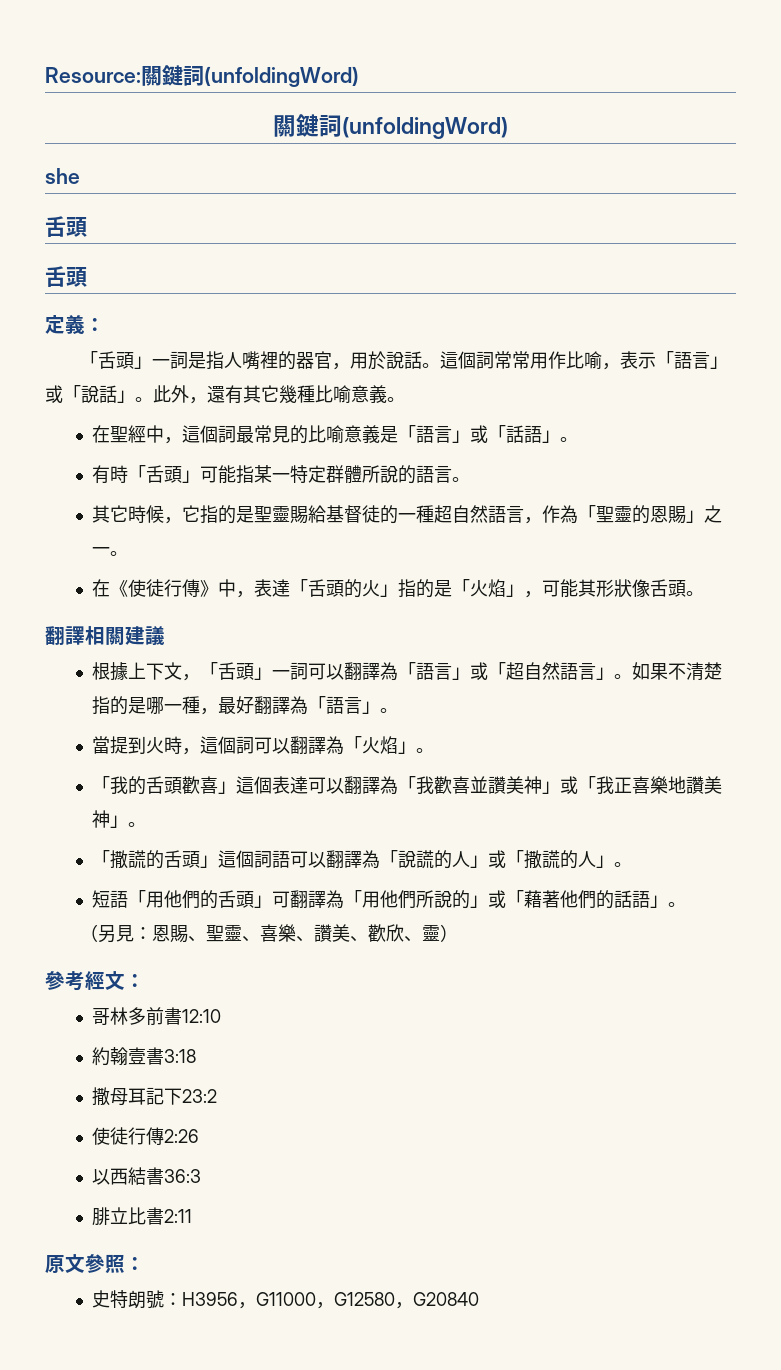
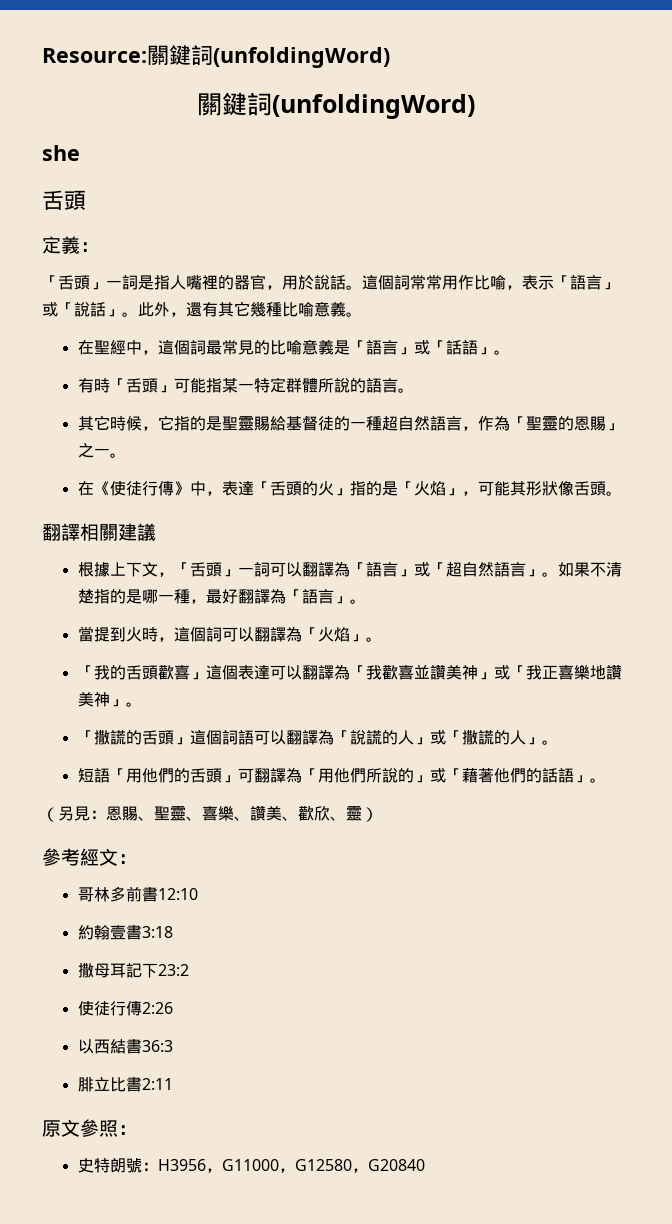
[45,266,87,287] // 舌頭 -> (86, 200) none

